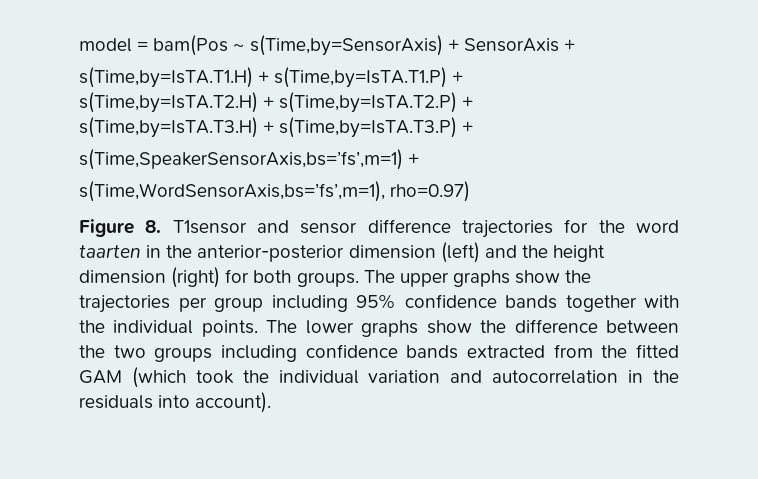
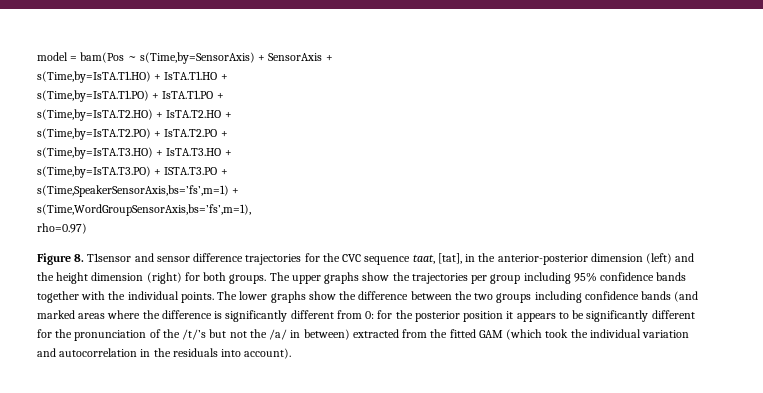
[79,67,464,88] [79,92,474,113] [79,117,458,138] s(Time,by=IsTA.T1.H) + s(Time,by=IsTA.T1.P) + // s(Time,by=IsTA.T2.H) + s(Time,by=IsTA.T2.P) + // s(Time,by=IsTA.T3.H) + s(Time,by=IsTA.T3.P) -> [37,71,228,83] [37,90,224,102] [37,109,232,121] [37,128,228,140] [37,147,232,159] [37,166,218,178] s(Time,by=IsTA.T1.HO) + IsTA.T1.HO + // s(Time,by=IsTA.T1.PO) + IsTA.T1.PO + // s(Time,by=IsTA.T2.HO) + IsTA.T2.HO + // s(Time,by=IsTA.T2.PO) + IsTA.T2.PO + // s(Time,by=IsTA.T3.HO) + IsTA.T3.HO + // s(Time,by=IsTA.T3.PO) + ISTA.T3.PO
[79,181,385,202] s(Time,WordSensorAxis,bs=’fs’,m=1), -> [37,204,251,216] s(Time,WordGroupSensorAxis,bs=’fs’,m=1), //
[636,220,679,233] [79,245,141,258] word taarten -> [342,253,462,265] CVC sequence taat, [tat],
(459, 352) none -> [674,291,699,302] [37,310,695,322] [37,329,350,341] (and marked areas where the difference is significantly different from 0: for the posterior position it appears to be significantly different for the pronunciation of the /t/’s but not the /a/ in between)

